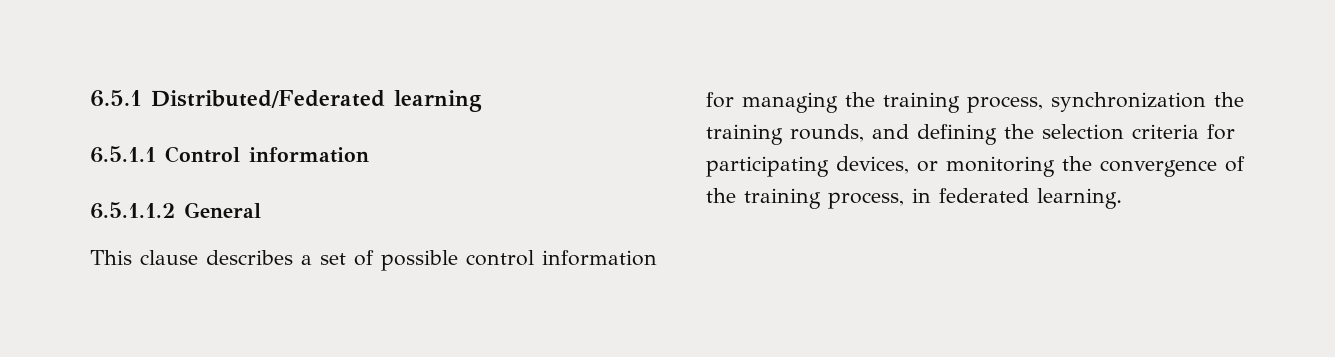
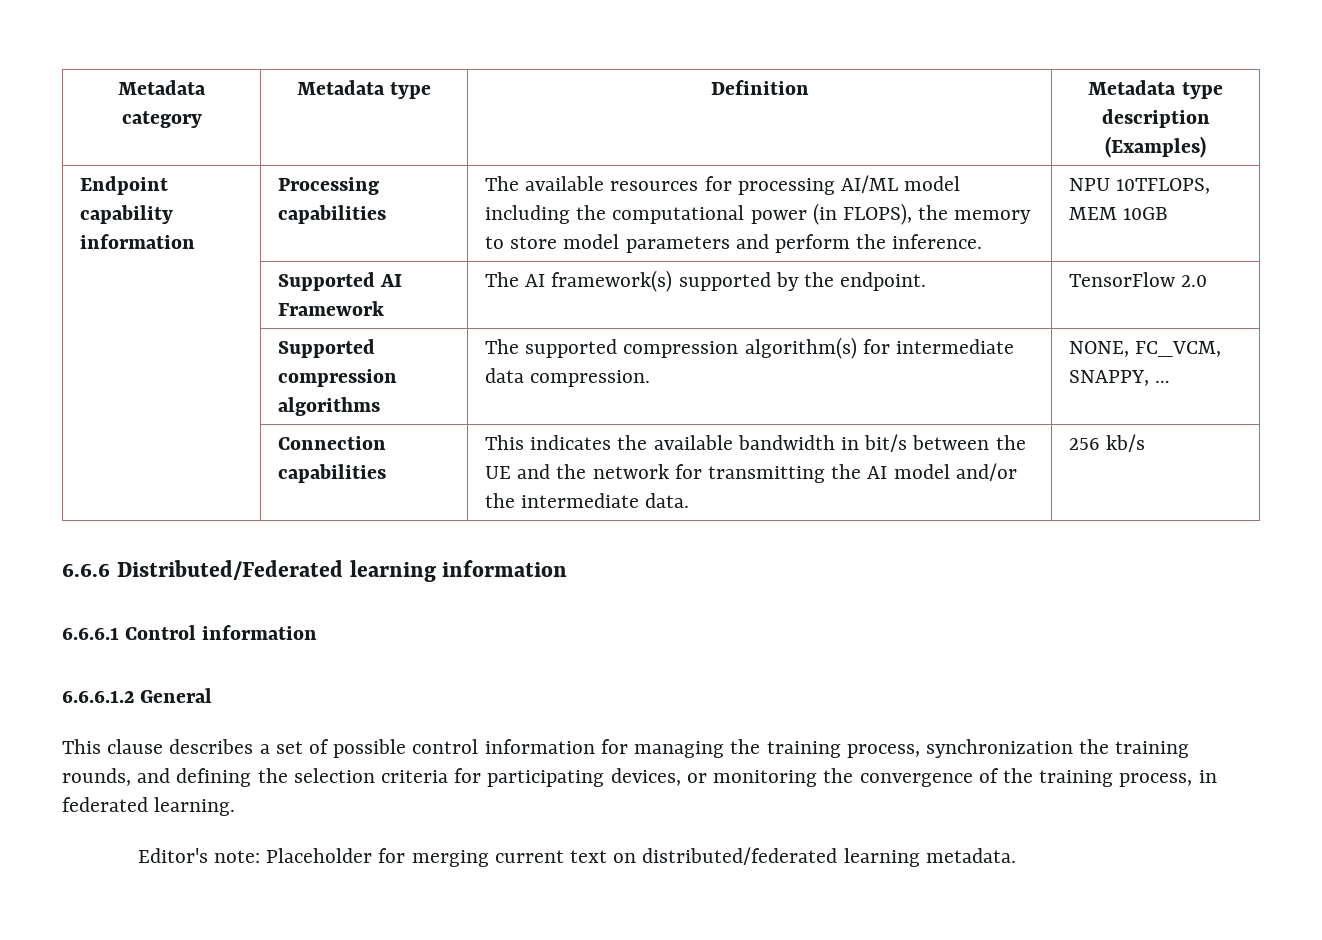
[90,90,142,107] 6.5.1 -> [118,80,206,95] [121,111,202,128] [296,80,432,99] [710,80,809,95] [1088,80,1223,99] [1101,109,1210,128] [1105,136,1206,158] [80,176,169,195] [80,205,174,224] [80,234,196,249] [278,177,380,195] [278,205,387,224] [485,175,961,195] [485,203,1032,225] [485,234,983,253] [1069,178,1211,194] [1069,207,1169,220] [278,272,403,291] [278,301,385,316] [485,270,927,292] [1069,272,1208,287] [278,339,376,358] [278,369,398,387] [278,397,381,416] [485,337,1015,359] [485,368,651,387] [1069,341,1222,357] [1069,370,1171,386] [278,436,387,450] [278,464,387,483] [485,434,1026,452] [485,463,1017,483] [485,493,690,508] [1069,434,1146,452] [62,563,110,577] Metadata category | Metadata type | Definition | Metadata type description (Examples) // Endpoint capability information | Processing capabilities | The available resources for processing AI/ML model including the computational power (in FLOPS), the memory to store model parameters and perform the inference. | NPU 10TFLOPS, MEM 10GB // | Supported AI Framework | The AI framework(s) supported by the endpoint. | TensorFlow 2.0 // | Supported compression algorithms | The supported compression algorithm(s) for intermediate data compression. | NONE, FC_VCM, SNAPPY, … // | Connection capabilities | This indicates the available bandwidth in bit/s between the UE and the network for transmitting the AI model and/or the intermediate data. | 256 kb/s // 6.6.6
[90,146,156,163] // 6.5.1.1 -> [442,560,568,577] [62,627,119,640] information // 6.6.6.1
[90,202,175,219] 6.5.1.1.2 -> [62,690,134,703] 6.6.6.1.2
(1122, 198) none -> [137,847,1016,867] // Editor's note: Placeholder for merging current text on distributed/federated learning metadata.

